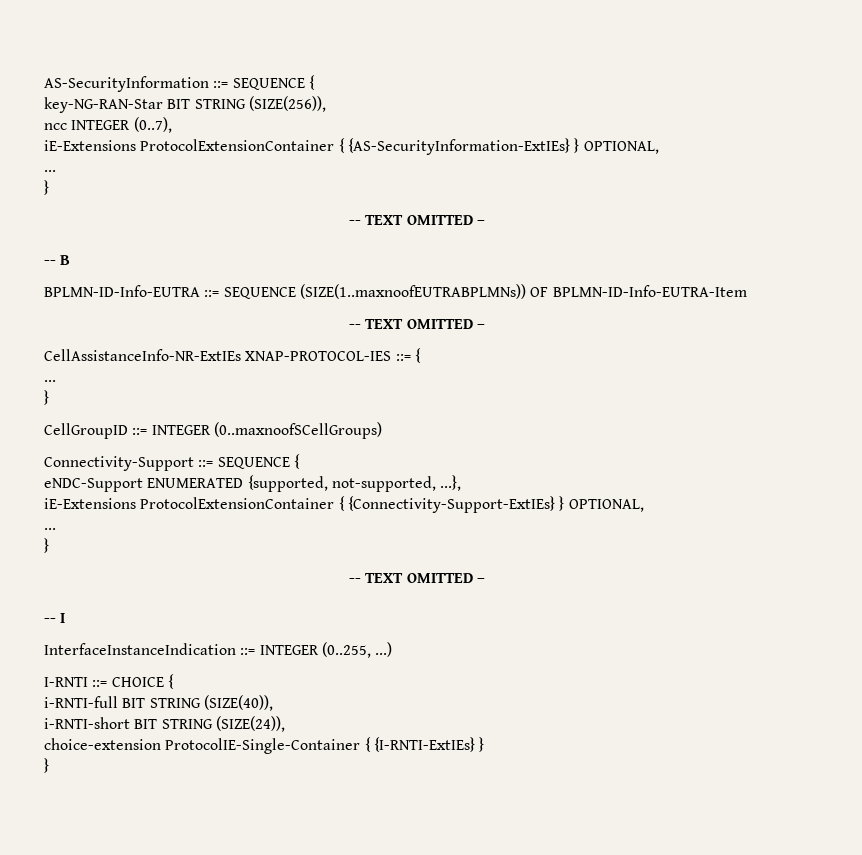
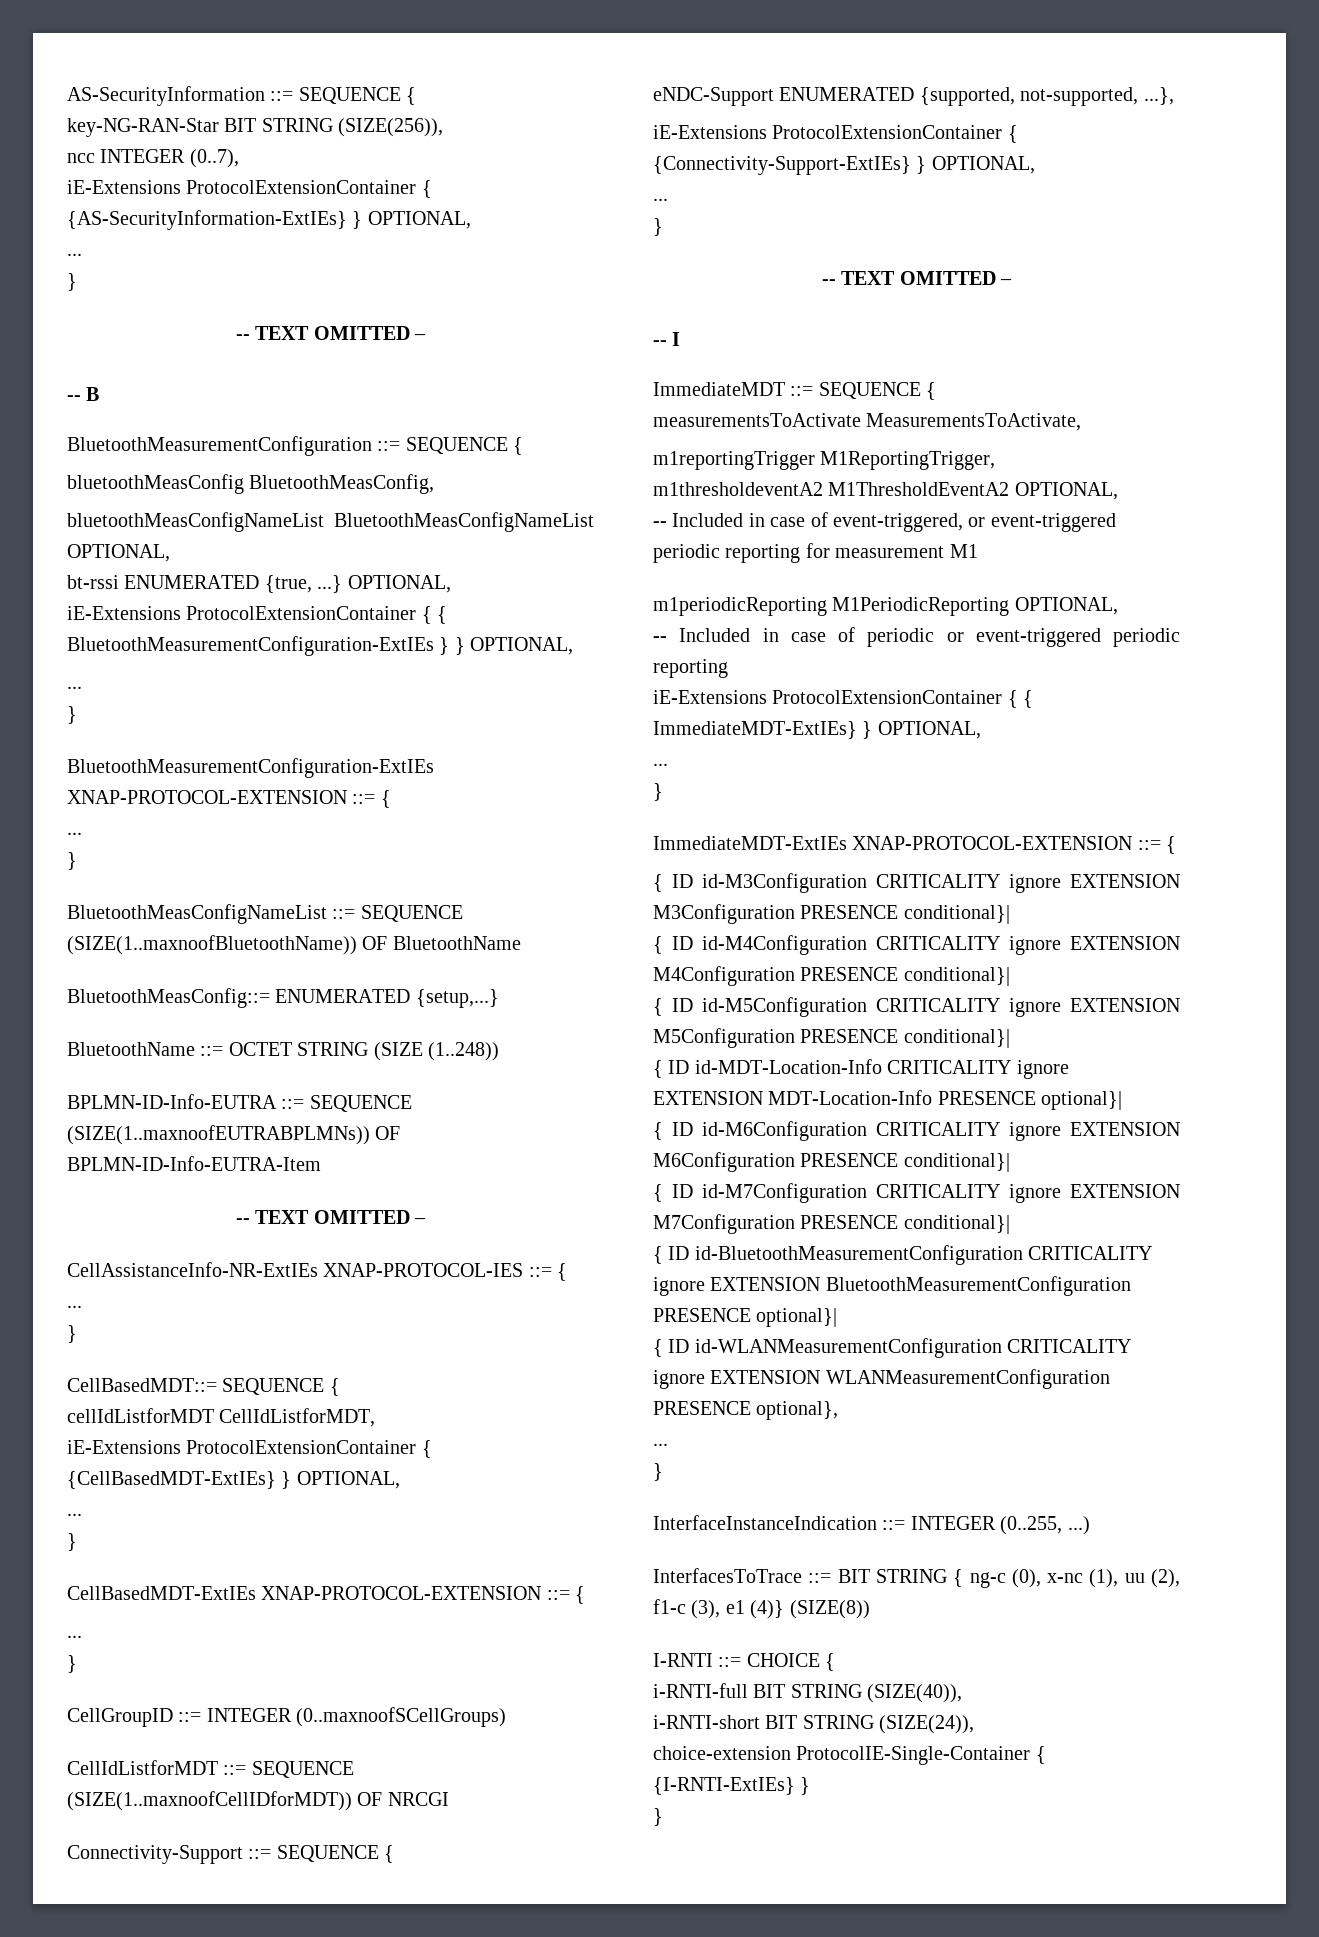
(71, 260) none -> [67,436,524,456] [67,474,435,494] [67,512,594,532] [67,544,170,562] [67,575,451,593] [67,606,448,624] [67,636,574,656] [67,686,82,689] [67,706,77,724] [67,758,434,778] [67,790,391,808] [67,832,82,835] [67,852,77,870] [67,904,463,924] [67,935,521,955] [67,988,499,1008] [67,1042,499,1061] // BluetoothMeasurementConfiguration ::= SEQUENCE { // bluetoothMeasConfig BluetoothMeasConfig, // bluetoothMeasConfigNameList BluetoothMeasConfigNameList OPTIONAL, // bt-rssi ENUMERATED {true, ...} OPTIONAL, // iE-Extensions ProtocolExtensionContainer { { BluetoothMeasurementConfiguration-ExtIEs } } OPTIONAL, // ... // } // BluetoothMeasurementConfiguration-ExtIEs XNAP-PROTOCOL-EXTENSION ::= { // ... // } // BluetoothMeasConfigNameList ::= SEQUENCE (SIZE(1..maxnoofBluetoothName)) OF BluetoothName // BluetoothMeasConfig::= ENUMERATED {setup,...} // BluetoothName ::= OCTET STRING (SIZE (1..248))
[44,422,382,439] CellGroupID ::= INTEGER (0..maxnoofSCellGroups) -> [67,1378,340,1396] [67,1408,376,1427] [67,1440,432,1458] [67,1471,400,1489] [67,1513,82,1516] [67,1533,77,1551] [67,1586,586,1604] [67,1635,82,1638] [67,1655,77,1673] [67,1707,507,1727] [67,1760,354,1778] [67,1791,449,1811] CellBasedMDT::= SEQUENCE { // cellIdListforMDT CellIdListforMDT, // iE-Extensions ProtocolExtensionContainer { {CellBasedMDT-ExtIEs} } OPTIONAL, // ... // } // CellBasedMDT-ExtIEs XNAP-PROTOCOL-EXTENSION ::= { // ... // } // CellGroupID ::= INTEGER (0..maxnoofSCellGroups) // CellIdListforMDT ::= SEQUENCE (SIZE(1..maxnoofCellIDforMDT)) OF NRCGI
(66, 618) none -> [653,382,937,400] [653,413,1082,431] [653,451,996,470] [653,482,1118,500] [653,512,1116,532] [653,543,978,563] [653,597,1118,616] [653,627,1180,647] [653,659,728,678] [653,690,1034,708] [653,721,981,739] [653,763,668,766] [653,783,663,801] [653,836,1177,854] [653,873,1180,893] [653,904,1010,924] [653,935,1180,955] [653,966,1010,986] [653,997,1180,1017] [653,1028,1010,1048] [653,1059,1069,1079] [653,1090,1123,1110] [653,1121,1180,1141] [653,1152,1010,1172] [653,1183,1180,1203] [653,1214,1010,1234] [653,1245,1153,1265] [653,1276,1131,1296] [653,1308,838,1327] [653,1338,1132,1358] [653,1369,1110,1389] [653,1401,839,1420] [653,1443,668,1446] [653,1463,663,1481] // ImmediateMDT ::= SEQUENCE { // measurementsToActivate MeasurementsToActivate, // m1reportingTrigger M1ReportingTrigger, // m1thresholdeventA2 M1ThresholdEventA2 OPTIONAL, // -- Included in case of event-triggered, or event-triggered periodic reporting for measurement M1 // m1periodicReporting M1PeriodicReporting OPTIONAL, // -- Included in case of periodic or event-triggered periodic reporting // iE-Extensions ProtocolExtensionContainer { { ImmediateMDT-ExtIEs} } OPTIONAL, // ... // } // ImmediateMDT-ExtIEs XNAP-PROTOCOL-EXTENSION ::= { // { ID id-M3Configuration CRITICALITY ignore EXTENSION M3Configuration PRESENCE conditional}| // { ID id-M4Configuration CRITICALITY ignore EXTENSION M4Configuration PRESENCE conditional}| // { ID id-M5Configuration CRITICALITY ignore EXTENSION M5Configuration PRESENCE conditional}| // { ID id-MDT-Location-Info CRITICALITY ignore EXTENSION MDT-Location-Info PRESENCE optional}| // { ID id-M6Configuration CRITICALITY ignore EXTENSION M6Configuration PRESENCE conditional}| // { ID id-M7Configuration CRITICALITY ignore EXTENSION M7Configuration PRESENCE conditional}| // { ID id-BluetoothMeasurementConfiguration CRITICALITY ignore EXTENSION BluetoothMeasurementConfiguration PRESENCE optional}| // { ID id-WLANMeasurementConfiguration CRITICALITY ignore EXTENSION WLANMeasurementConfiguration PRESENCE optional}, // ... // }
(393, 649) none -> [653,1568,1180,1588] [653,1599,870,1619] // InterfacesToTrace ::= BIT STRING { ng-c (0), x-nc (1), uu (2), f1-c (3), e1 (4)} (SIZE(8))

